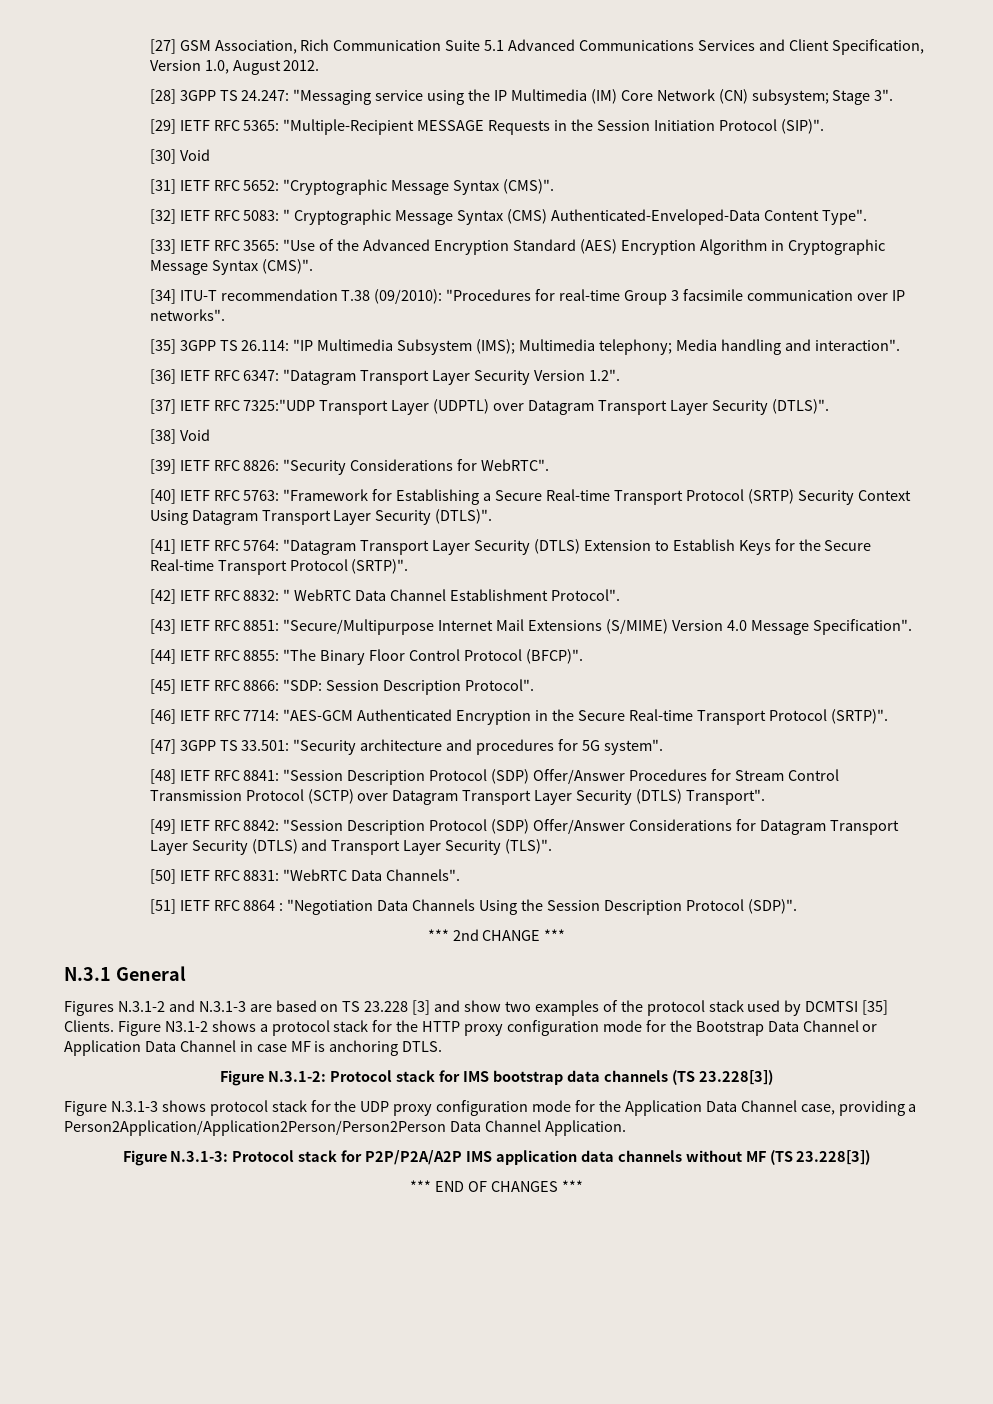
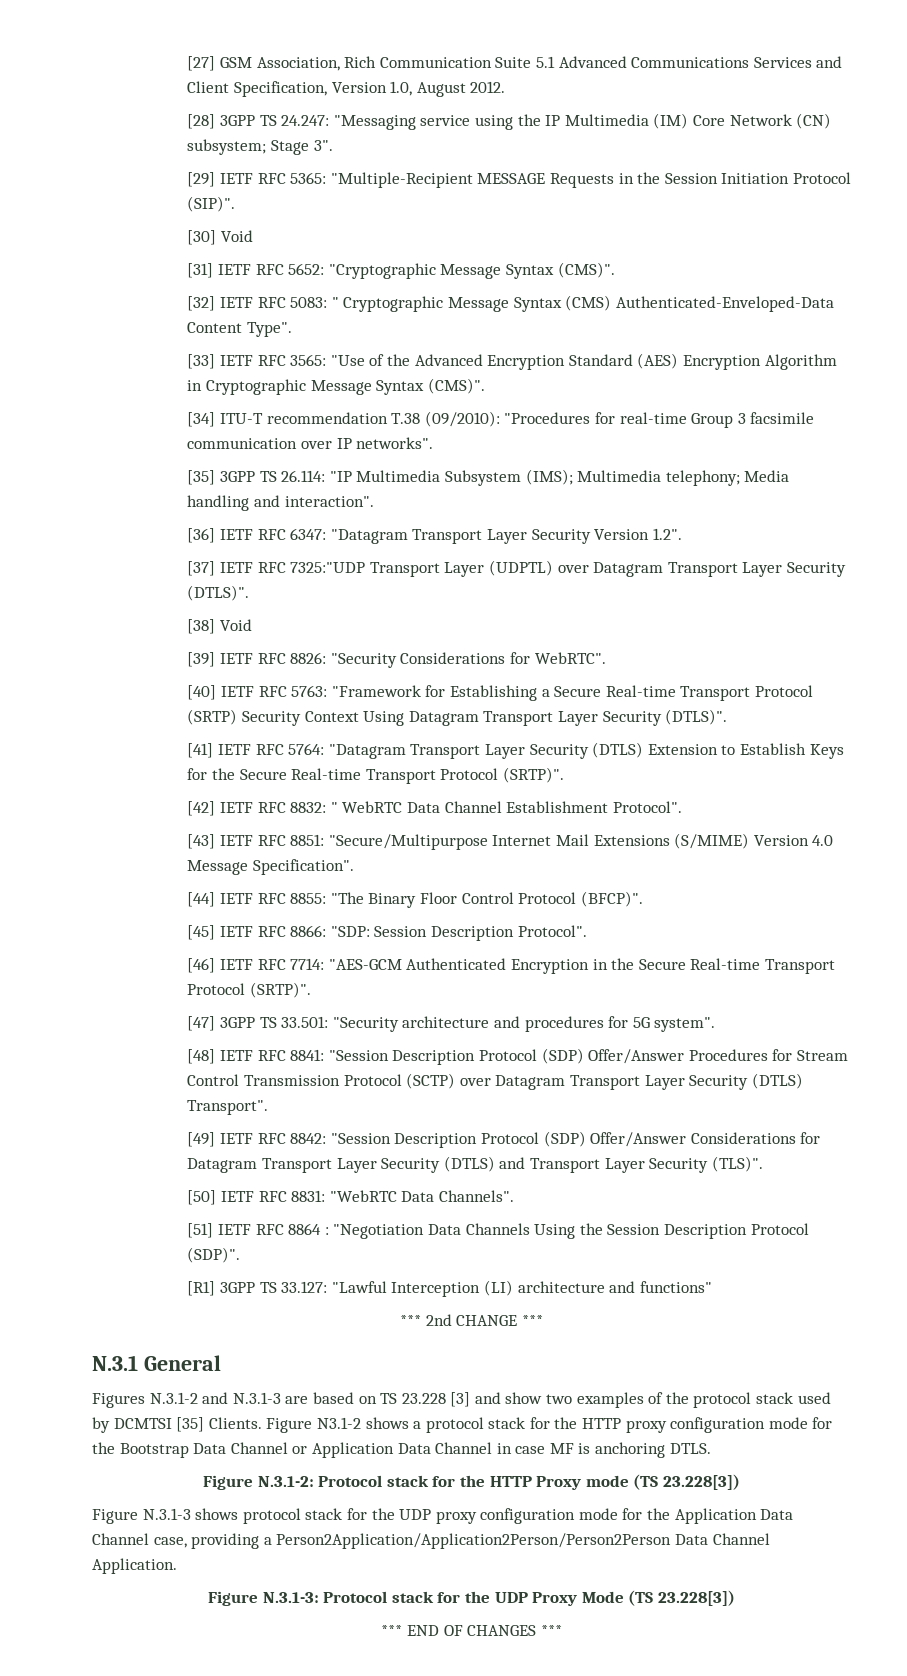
(797, 906) none -> [187,1280,712,1297] // [R1] 3GPP TS 33.127: "Lawful Interception (LI) architecture and functions"
[463,1070,668,1085] IMS bootstrap data channels -> [459,1475,629,1490] the HTTP Proxy mode
[365,1150,766,1165] P2P/P2A/A2P IMS application data channels without MF -> [464,1591,624,1606] the UDP Proxy Mode

